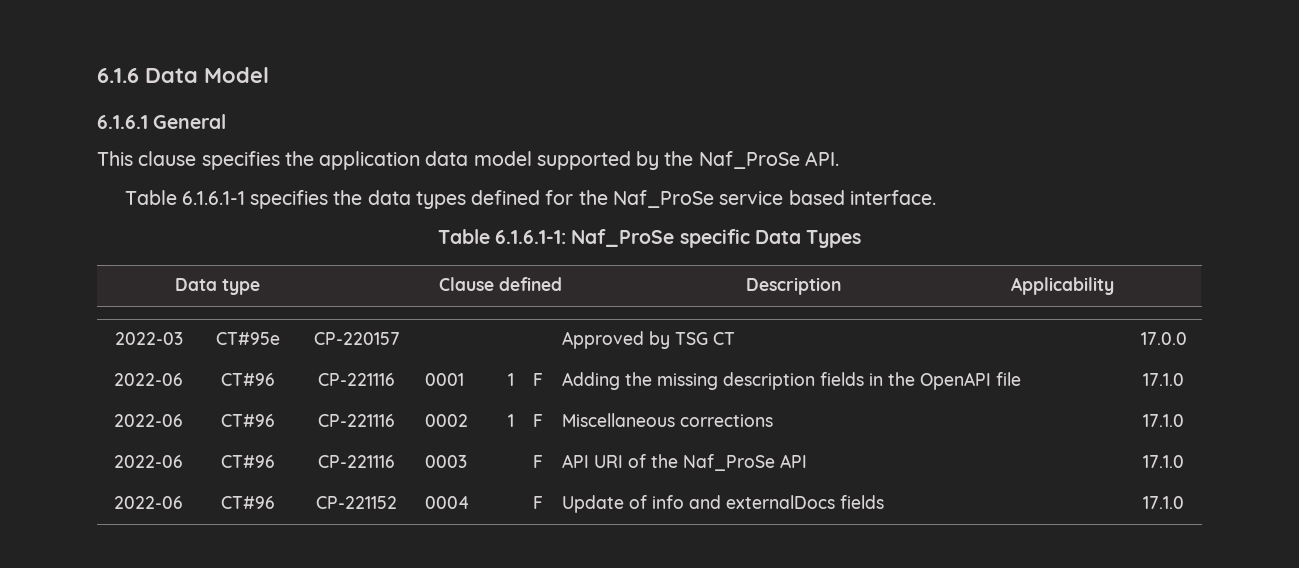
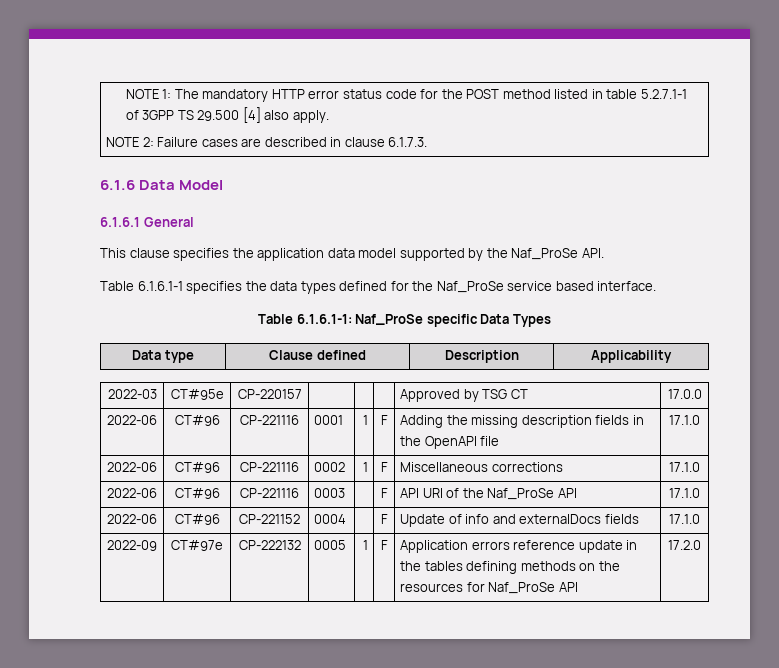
(97, 75) none -> [125,89,687,102] [125,107,329,123] [106,137,428,147] NOTE 1: The mandatory HTTP error status code for the POST method listed in table 5.2.7.1-1 of 3GPP TS 29.500 [4] also apply. // NOTE 2: Failure cases are described in clause 6.1.7.3. //
(1184, 502) none -> [107,540,157,551] [171,540,223,551] [238,540,301,550] [314,540,347,550] [362,540,368,550] [380,540,388,550] [400,540,638,553] [400,561,620,574] [400,582,578,594] [668,540,701,550] // 2022-09 | CT#97e | CP-222132 | 0005 | 1 | F | Application errors reference update in the tables defining methods on the resources for Naf_ProSe API | 17.2.0

